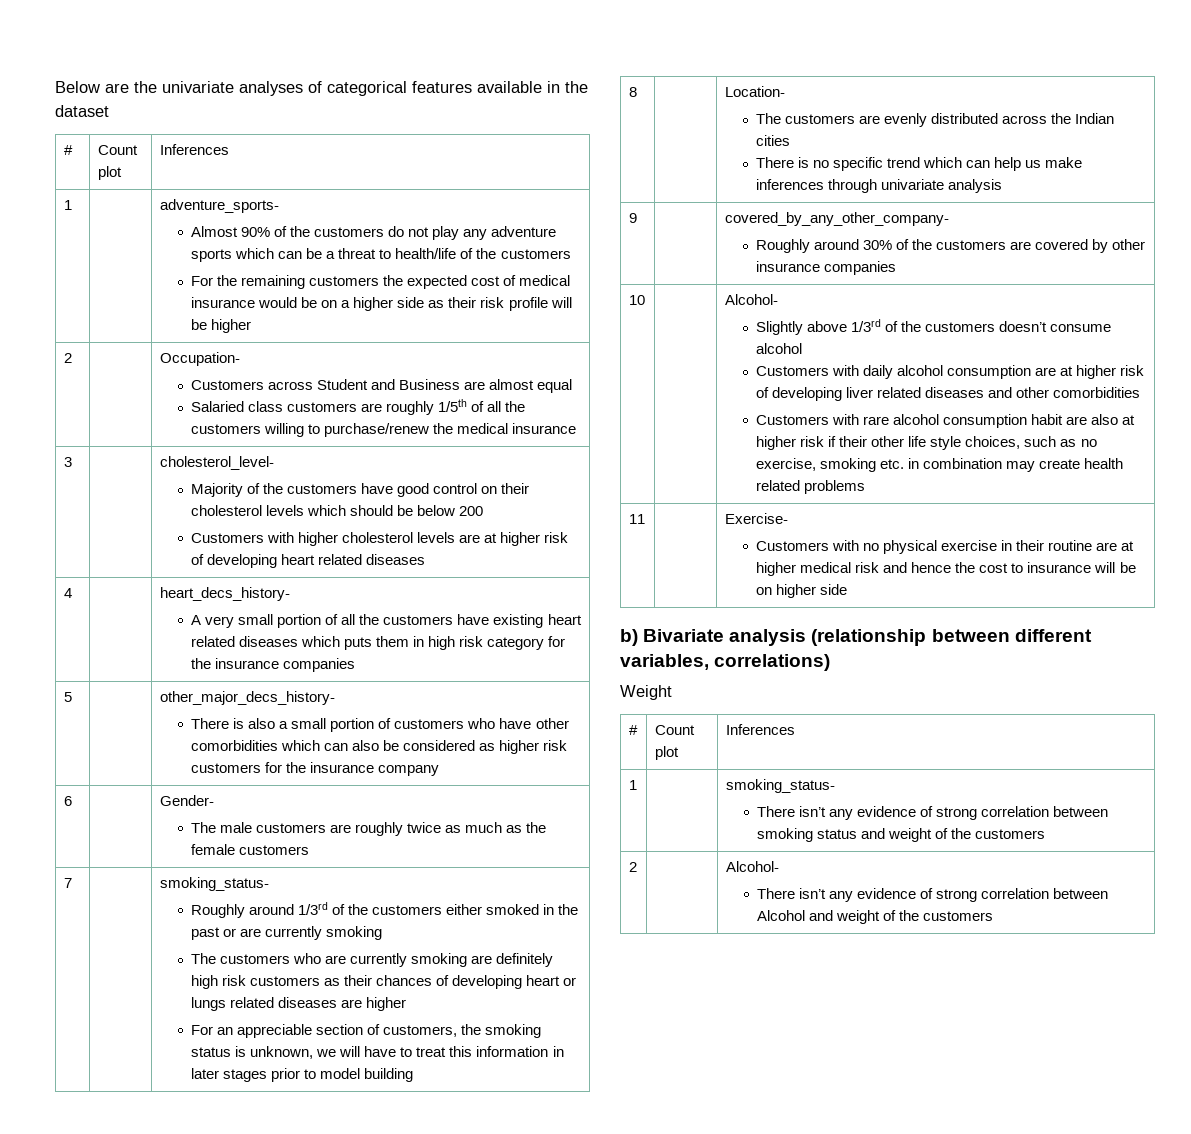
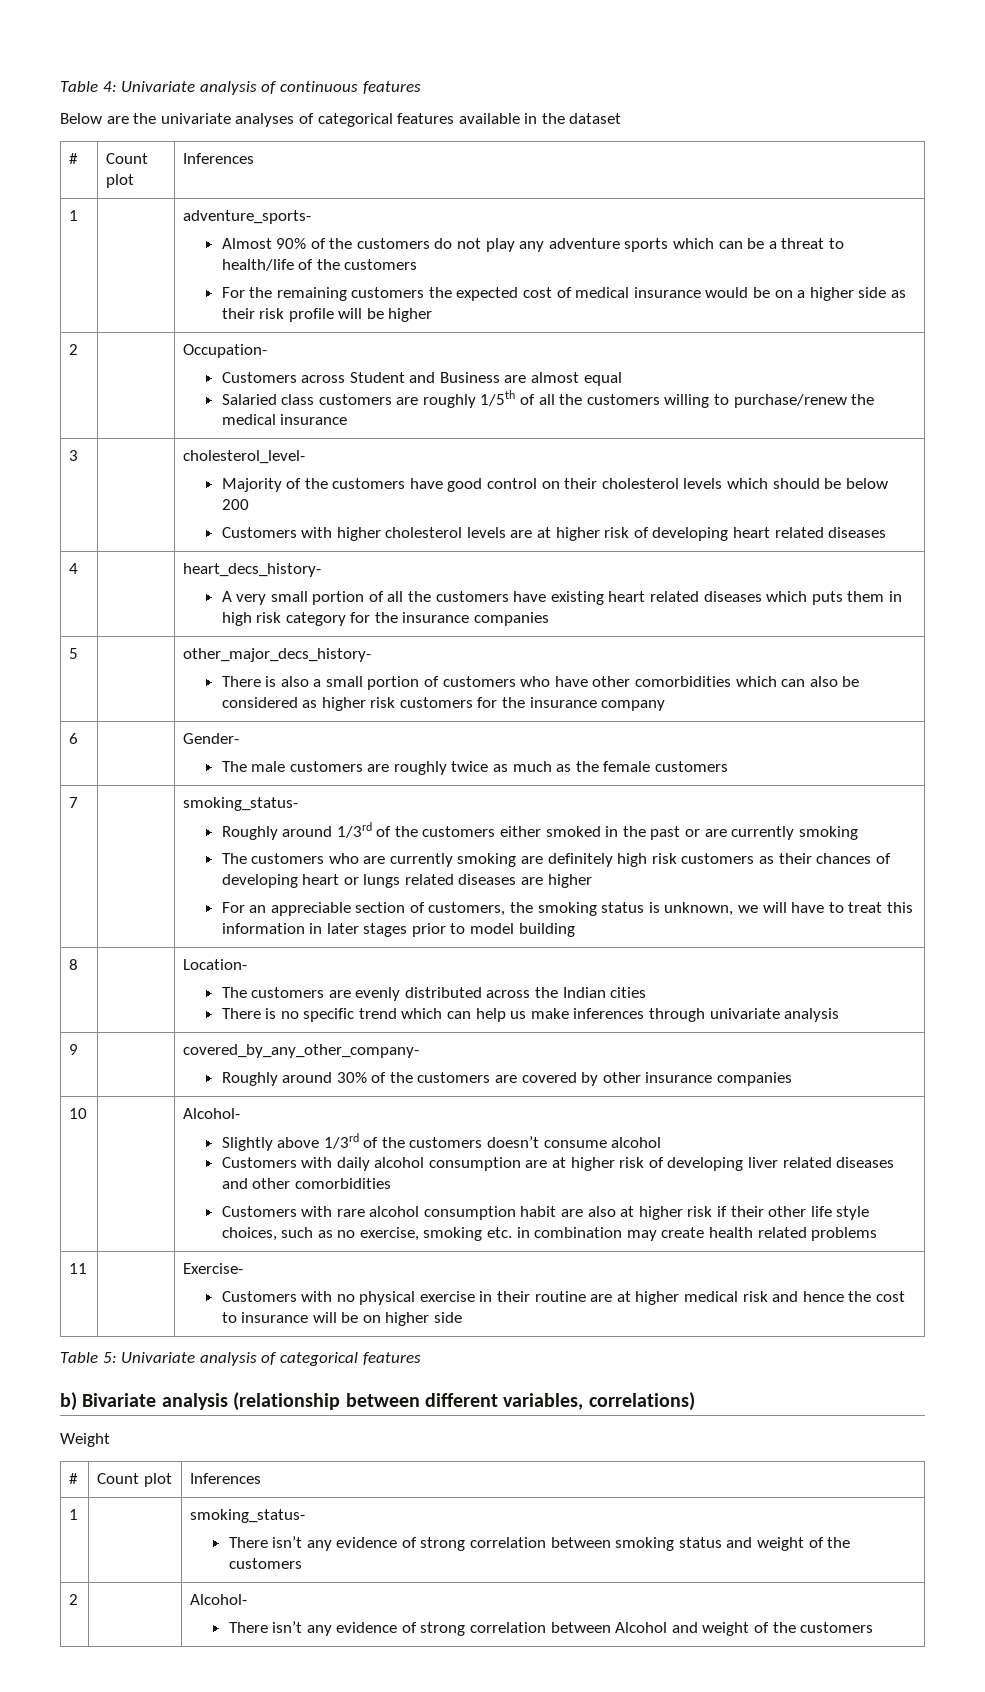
(55, 87) none -> [60,81,421,95] Table 4: Univariate analysis of continuous features //
(848, 589) none -> [60,1352,421,1366] // Table 5: Univariate analysis of categorical features

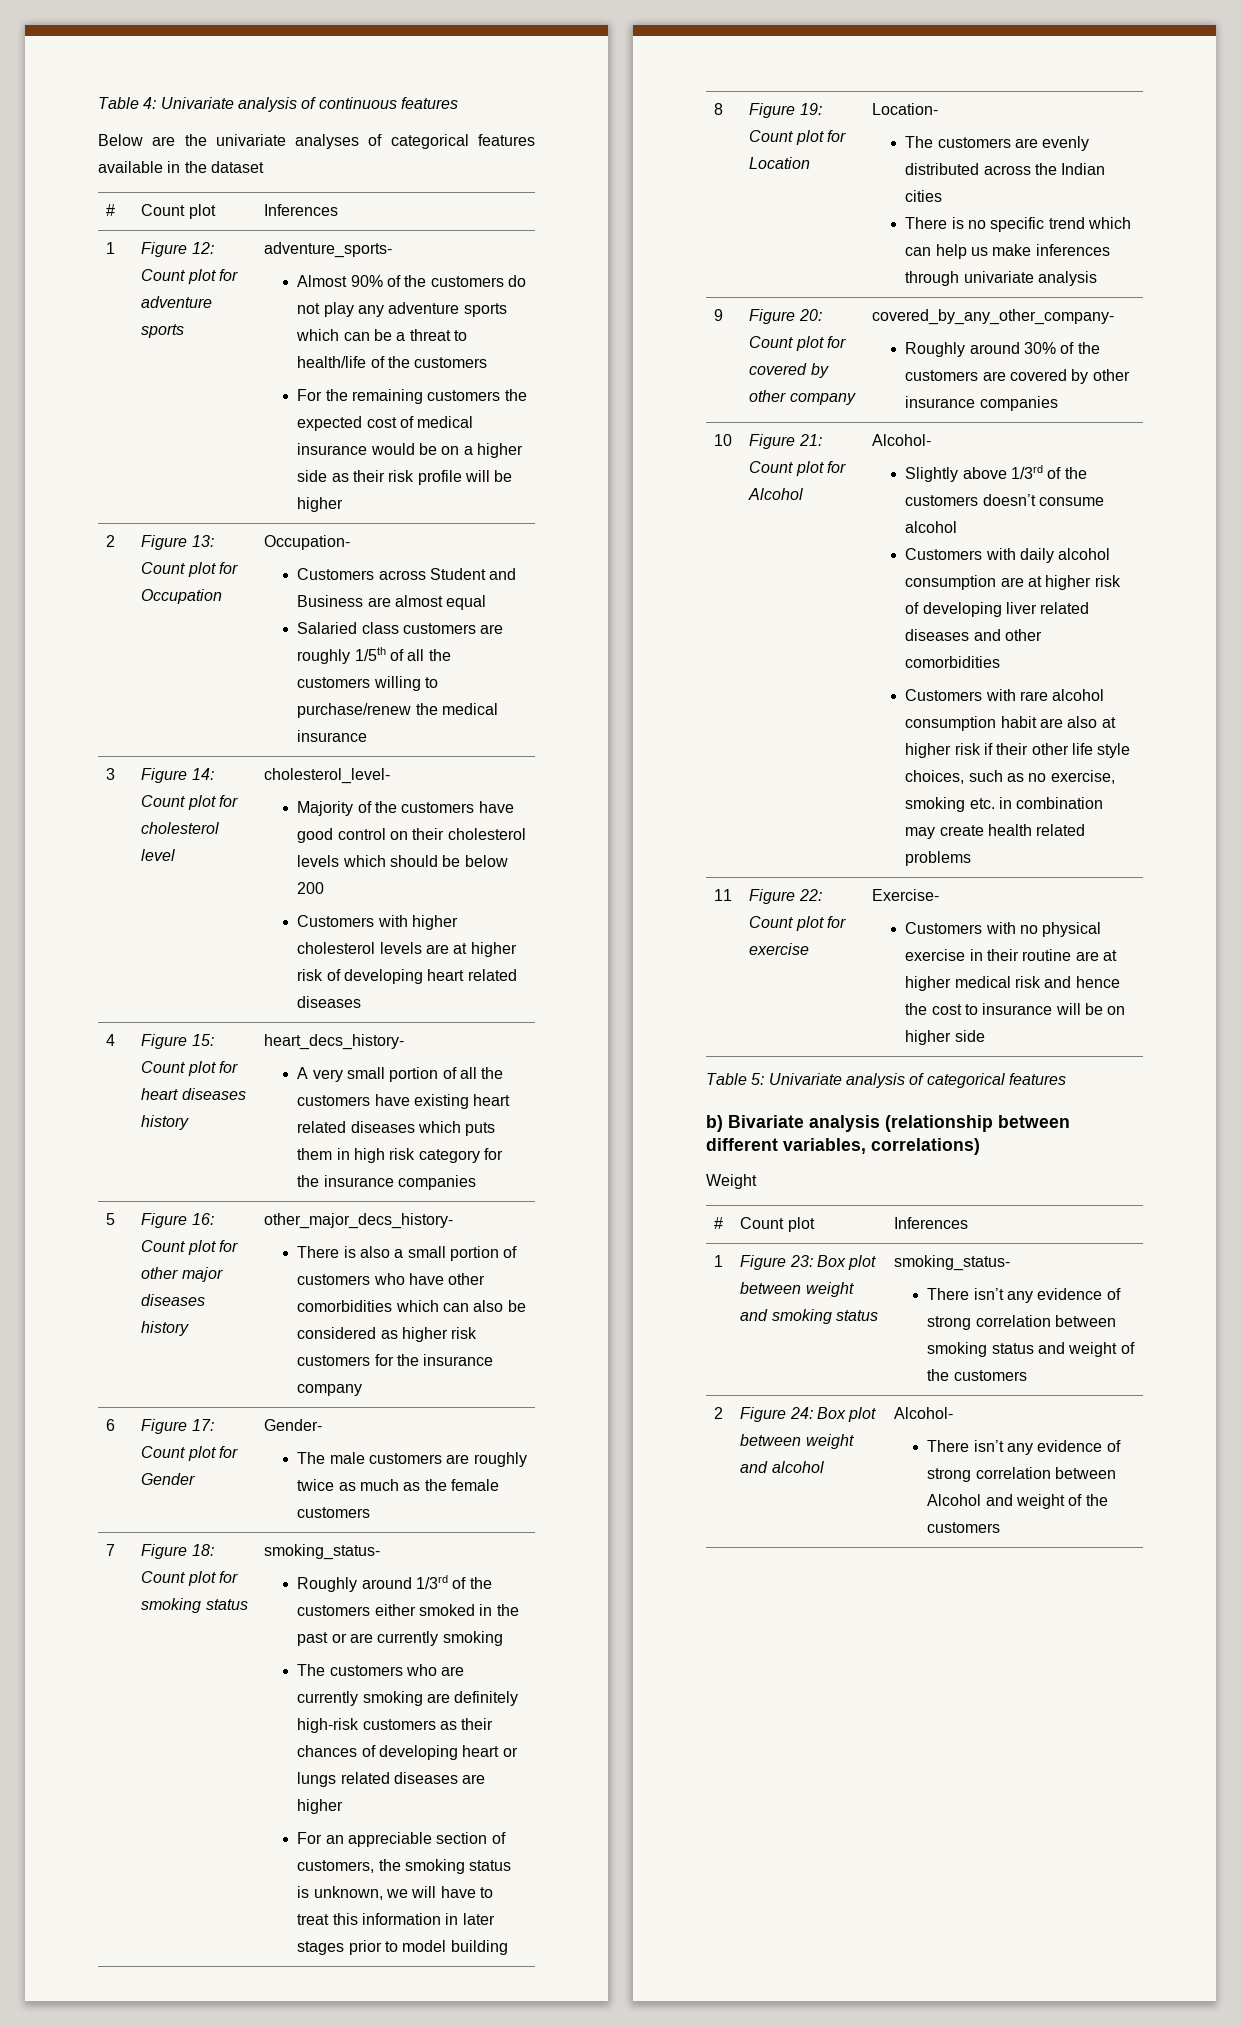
(79, 215) none -> [141,242,214,257] [141,269,238,284] [141,296,213,308] [141,324,185,338] Figure 12: Count plot for adventure sports
(79, 349) none -> [141,535,214,550] [141,562,238,577] [141,589,223,604] Figure 13: Count plot for Occupation
(79, 455) none -> [141,768,214,783] [141,795,238,810] [141,822,220,834] [141,849,176,861] Figure 14: Count plot for cholesterol level
(79, 568) none -> [141,1034,214,1049] [141,1061,238,1076] [141,1088,246,1100] [141,1115,190,1130] Figure 15: Count plot for heart diseases history
(79, 653) none -> [141,1213,214,1228] [141,1240,238,1255] [141,1267,223,1282] [141,1294,206,1306] [141,1321,190,1336] Figure 16: Count plot for other major diseases history
(79, 738) none -> [141,1419,214,1434] [141,1446,238,1461] [141,1473,196,1485] Figure 17: Count plot for Gender
(79, 802) none -> [141,1544,214,1559] [141,1571,238,1586] [141,1598,248,1613] Figure 18: Count plot for smoking status
[617,853,677,867] high risk -> [297,1718,360,1733] high-risk
(79, 964) none -> [749,103,822,118] [749,130,846,145] [749,157,811,169] Figure 19: Count plot for Location
(79, 1049) none -> [749,309,822,324] [749,336,846,351] [749,363,829,378] [749,390,856,405] Figure 20: Count plot for covered by other company
(88, 1113) none -> [749,434,822,449] [749,461,846,476] [748,488,804,500] Figure 21: Count plot for Alcohol
(88, 1268) none -> [749,889,822,904] [749,916,846,931] [749,943,810,955] Figure 22: Count plot for exercise
(79, 1514) none -> [740,1255,877,1270] [740,1282,854,1297] [740,1309,878,1324] Figure 23: Box plot between weight and smoking status
(79, 1599) none -> [740,1407,877,1422] [740,1434,854,1449] [740,1461,824,1473] Figure 24: Box plot between weight and alcohol

